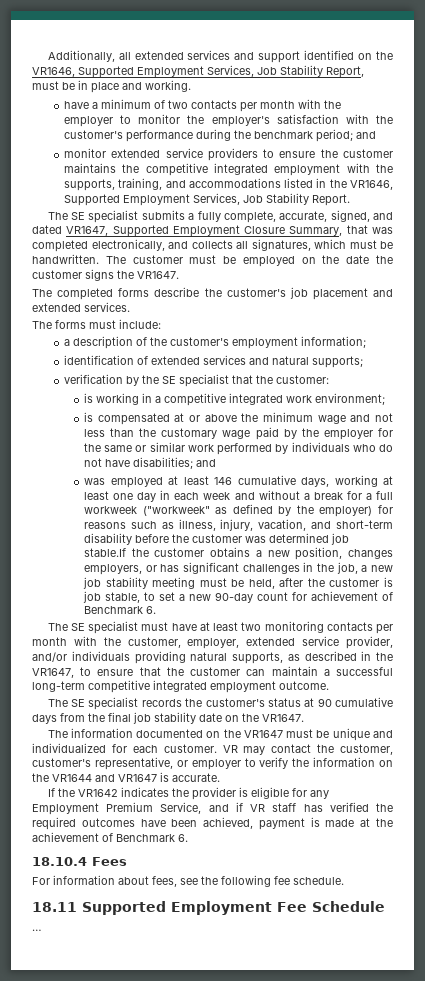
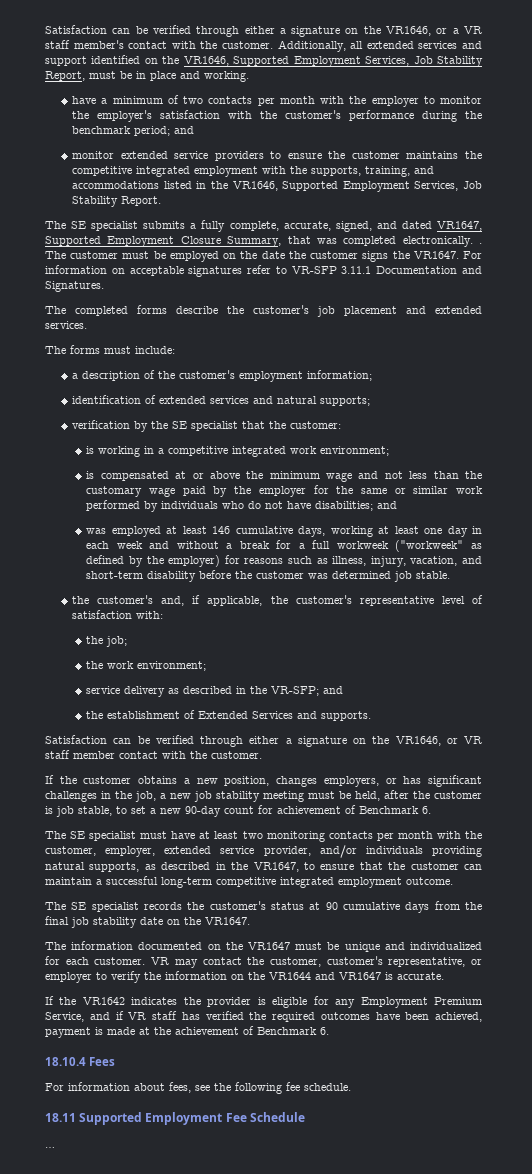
(47, 56) none -> [45,25,483,37] [45,40,273,49] Satisfaction can be verified through either a signature on the VR1646, or a VR staff member's contact with the customer.
[91,239,393,251] [32,254,99,264] electronically, and collects all signatures, which must be handwritten. -> [402,236,482,247] electronically. .
(179, 275) none -> [462,251,482,259] [45,265,482,277] [45,281,104,292] For information on acceptable signatures refer to VR-SFP 3.11.1 Documentation and Signatures.
[84,548,127,557] stable.If -> [416,571,451,579] [72,595,484,606] [72,610,164,619] [86,636,128,647] [86,661,207,671] [86,686,344,697] [86,710,372,721] [45,735,482,747] [45,750,262,759] [45,775,54,784] stable. // the customer's and, if applicable, the customer's representative level of satisfaction with: // the job; // the work environment; // service delivery as described in the VR-SFP; and // the establishment of Extended Services and supports. // Satisfaction can be verified through either a signature on the VR1646, or VR staff member contact with the customer. // If

